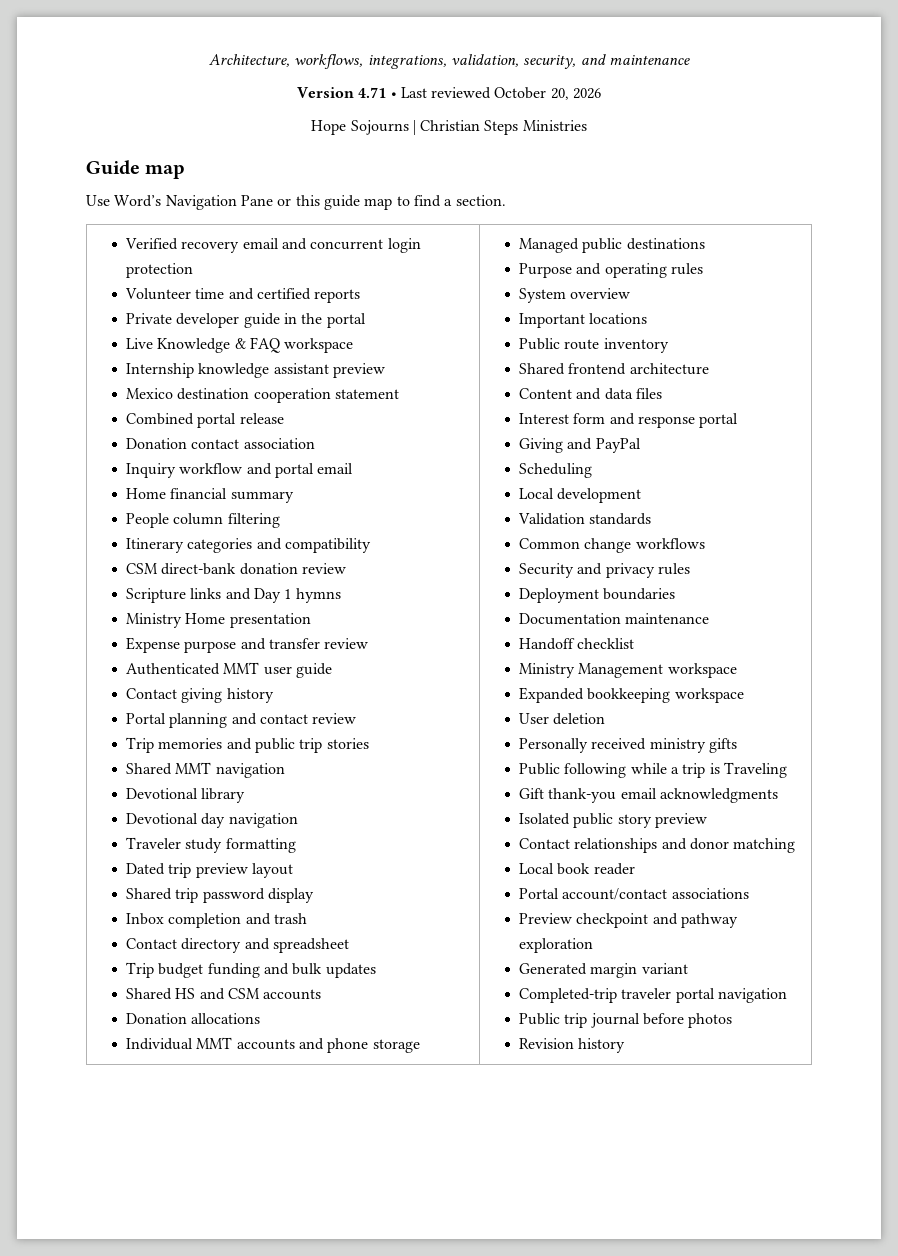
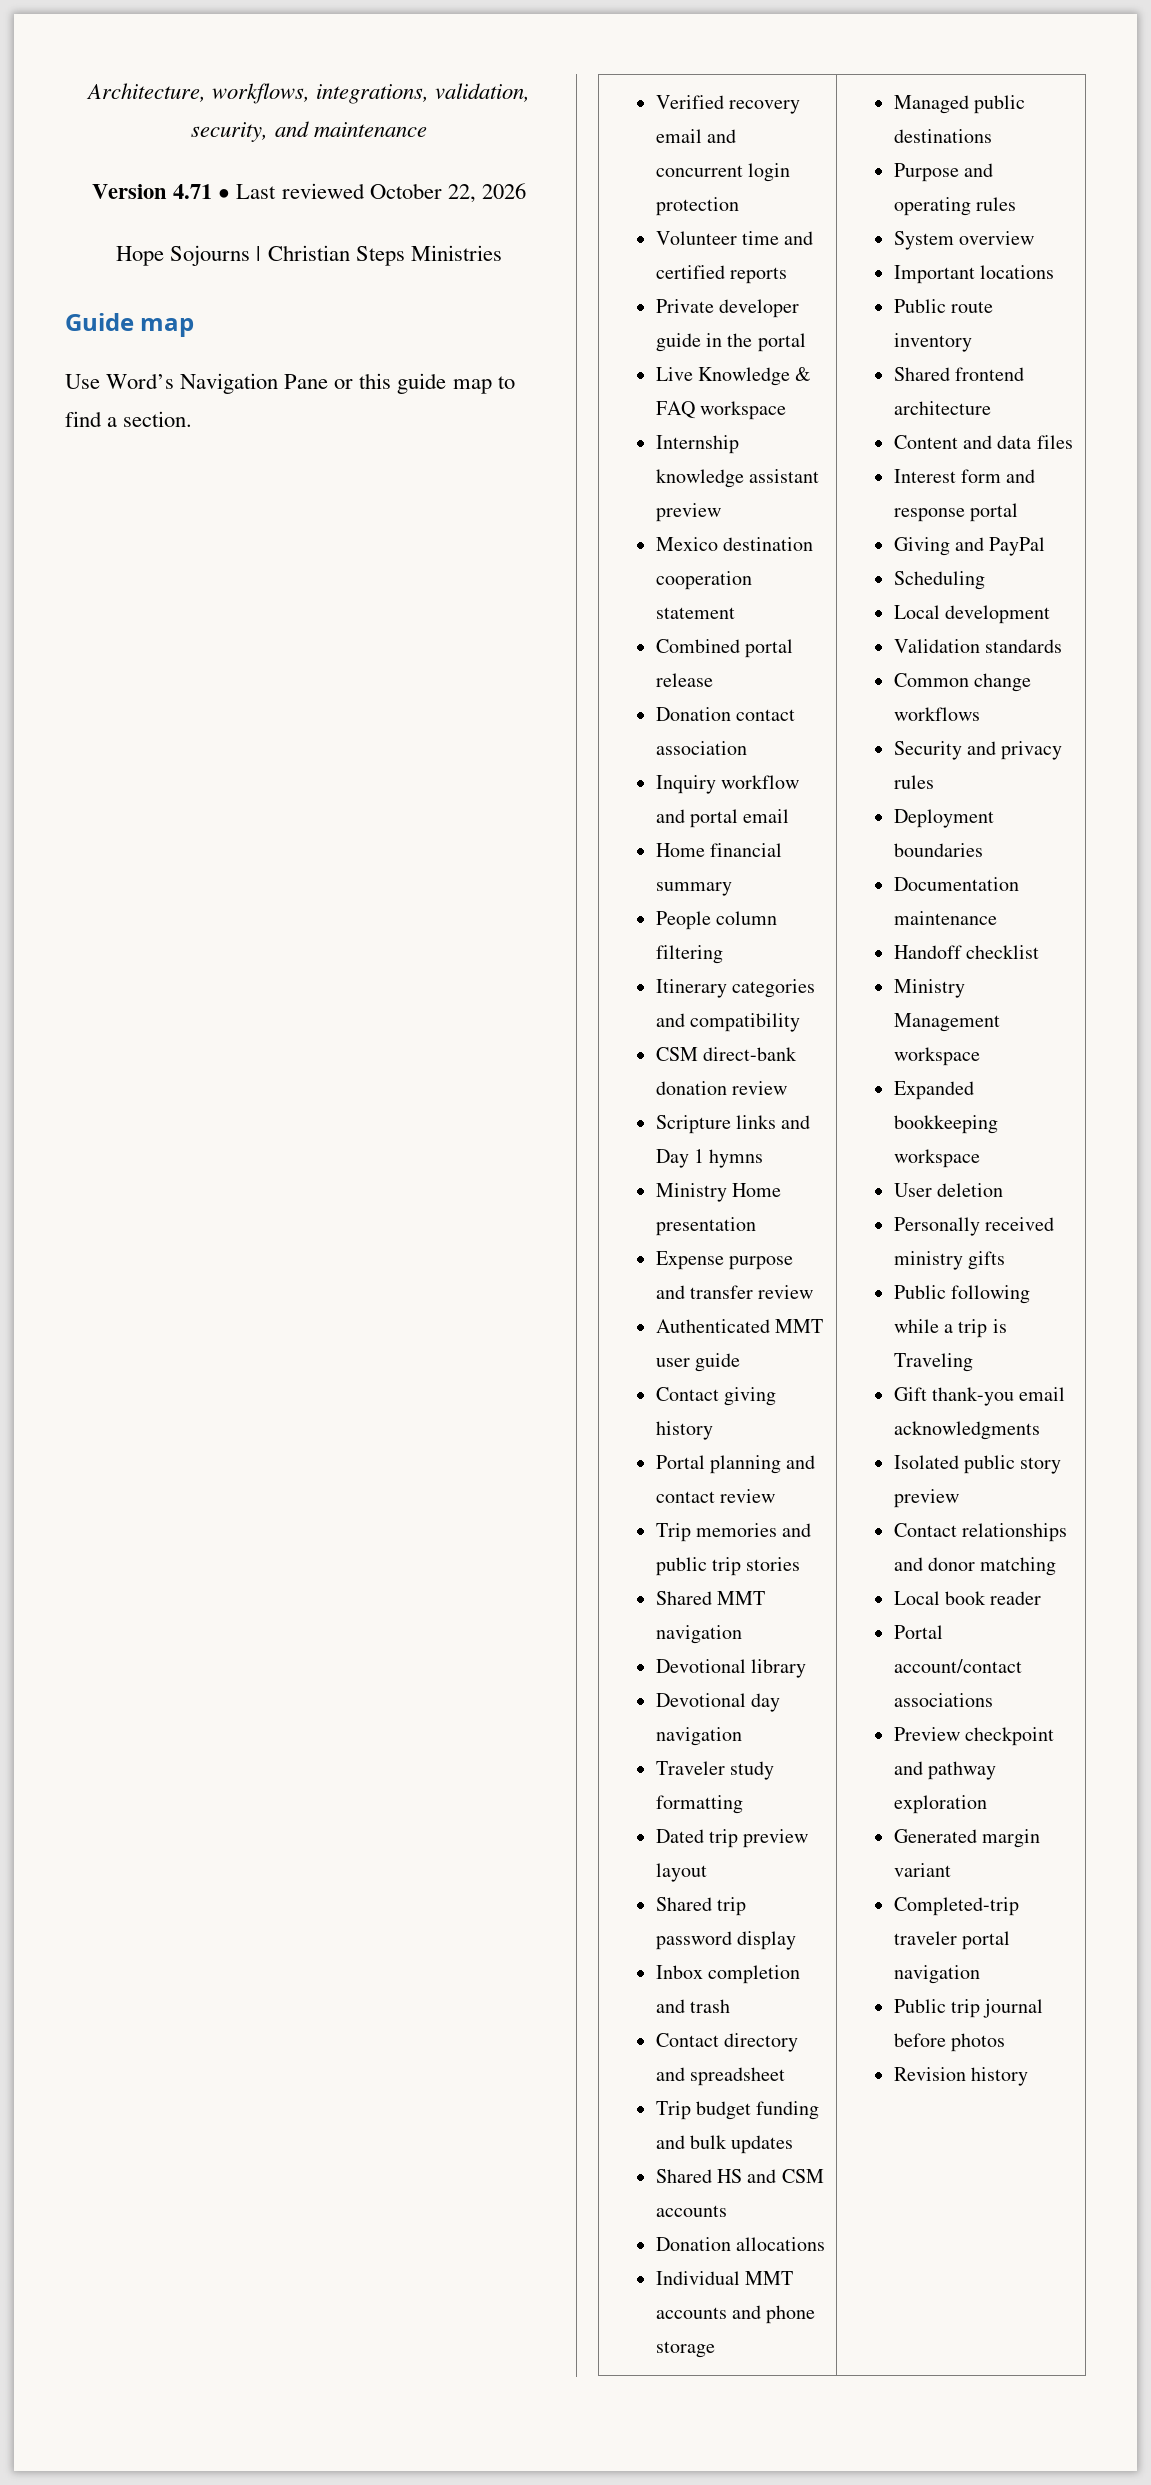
[550,88,569,100] 20, -> [447,184,476,203] 22,

